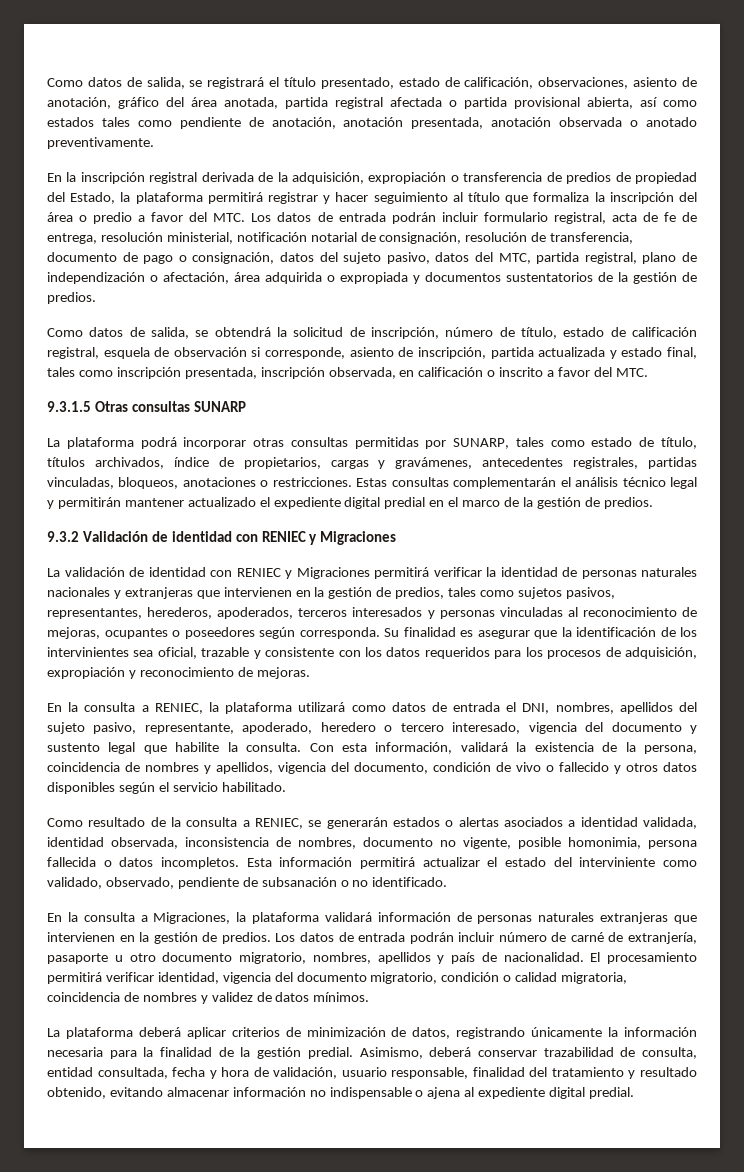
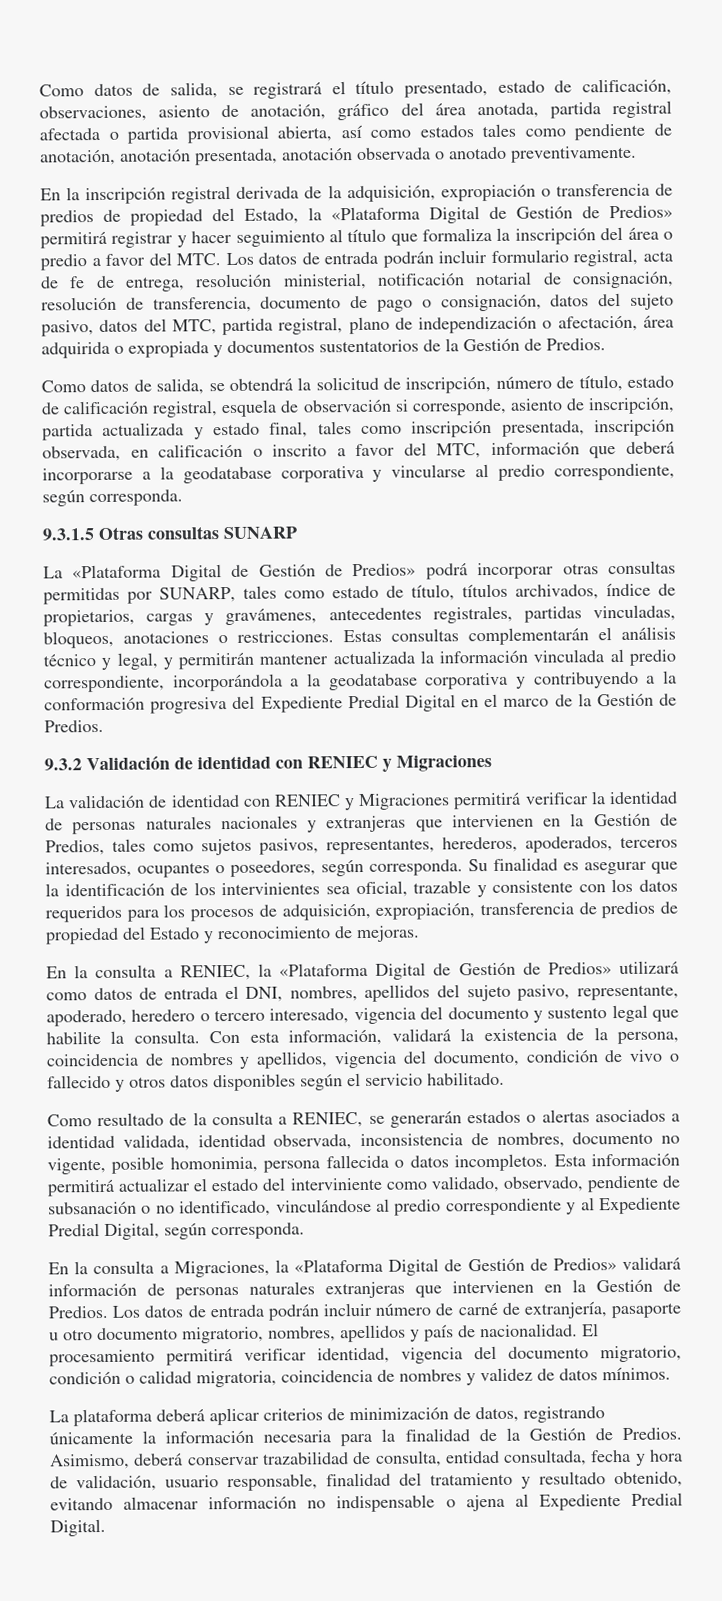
[135,192,203,204] plataforma -> [331,205,673,224] «Plataforma Digital de Gestión de Predios»
[633,272,697,284] [47,292,96,304] gestión de predios. -> [463,338,606,352] Gestión de Predios.
[615,368,648,377] MTC. -> [436,441,675,459] [42,463,676,485] [42,489,183,507] MTC, información que deberá incorporarse a la geodatabase corporativa y vincularse al predio correspondiente, según corresponda.
[66,437,134,449] plataforma -> [72,563,417,582] «Plataforma Digital de Gestión de Predios»
[670,477,697,489] legal -> [101,652,158,670] y legal,
[187,497,426,509] actualizado el expediente digital predial -> [332,648,676,666] [44,670,677,693] [44,694,456,714] actualizada la información vinculada al predio correspondiente, incorporándola a la geodatabase corporativa y contribuyendo a la conformación progresiva del Expediente Predial Digital
[536,497,653,509] gestión de predios. -> [596,693,677,707] [44,719,104,733] Gestión de Predios.
[328,587,445,599] gestión de predios, -> [593,813,678,827] [45,839,105,856] Gestión de Predios,
[352,607,698,619] [47,627,100,639] interesados y personas vinculadas al reconocimiento de mejoras, -> [45,861,132,878] interesados,
[184,627,255,639] poseedores -> [230,860,316,878] poseedores,
[47,667,125,679] expropiación -> [375,901,679,920] [45,926,200,945] expropiación, transferencia de predios de propiedad del Estado
[225,702,293,714] plataforma -> [279,962,612,980] «Plataforma Digital de Gestión de Predios»
[372,877,448,887] identificado. -> [179,1197,681,1217] [48,1222,305,1240] identificado, vinculándose al predio correspondiente y al Expediente Predial Digital, según corresponda.
[252,912,320,924] plataforma -> [294,1258,617,1276] «Plataforma Digital de Gestión de Predios»
[153,932,271,944] gestión de predios. -> [596,1279,681,1293] [48,1305,108,1319] Gestión de Predios.
[257,1047,353,1059] gestión predial. -> [528,1427,682,1441] Gestión de Predios.
[478,1087,635,1099] expediente digital predial. -> [538,1492,683,1511] [50,1518,106,1537] Expediente Predial Digital.

